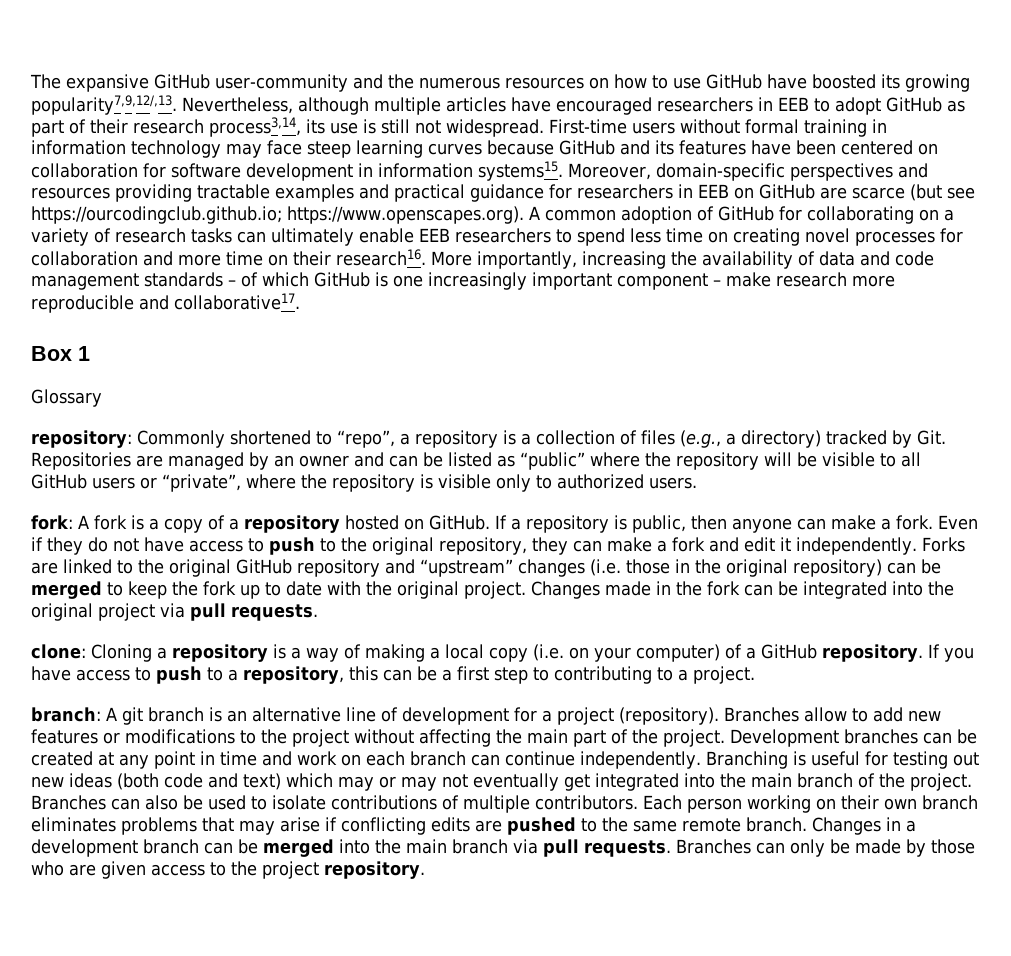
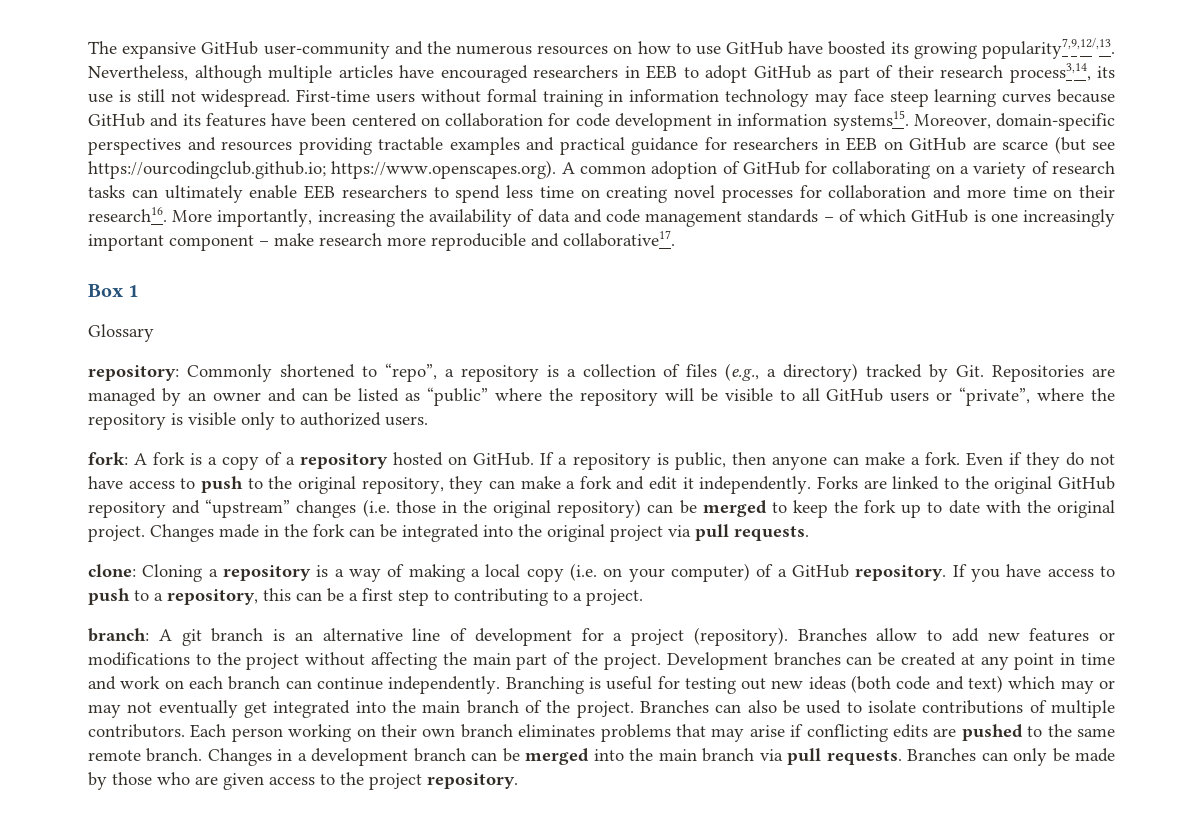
[171,163,241,178] software -> [575,113,610,127] code

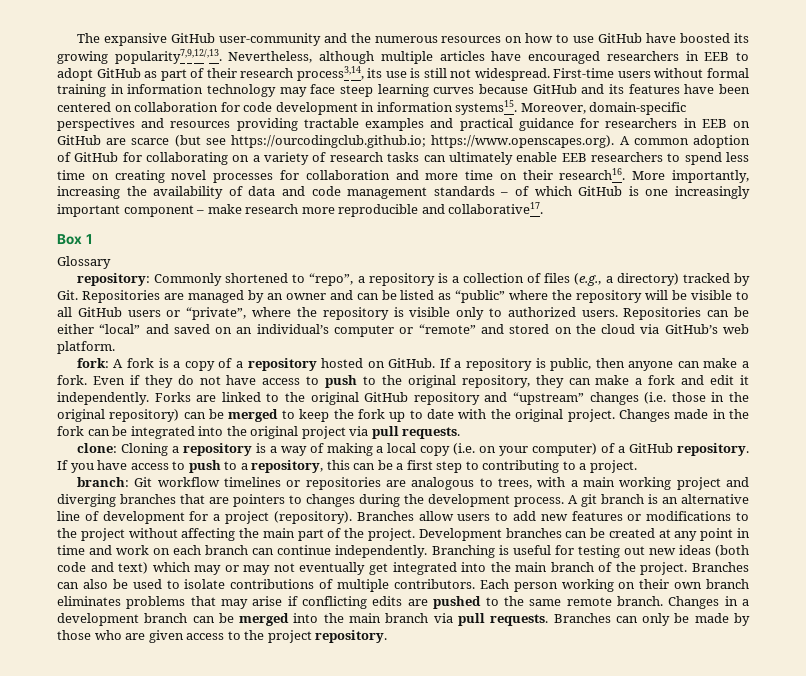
(428, 421) none -> [623,307,749,320] [57,324,749,337] [57,341,115,354] Repositories can be either “local” and saved on an individual’s computer or “remote” and stored on the cloud via GitHub’s web platform.
(149, 635) none -> [134,477,749,490] [57,494,564,507] Git workflow timelines or repositories are analogous to trees, with a main working project and diverging branches that are pointers to changes during the development process.
(918, 634) none -> [457,514,491,521] users

